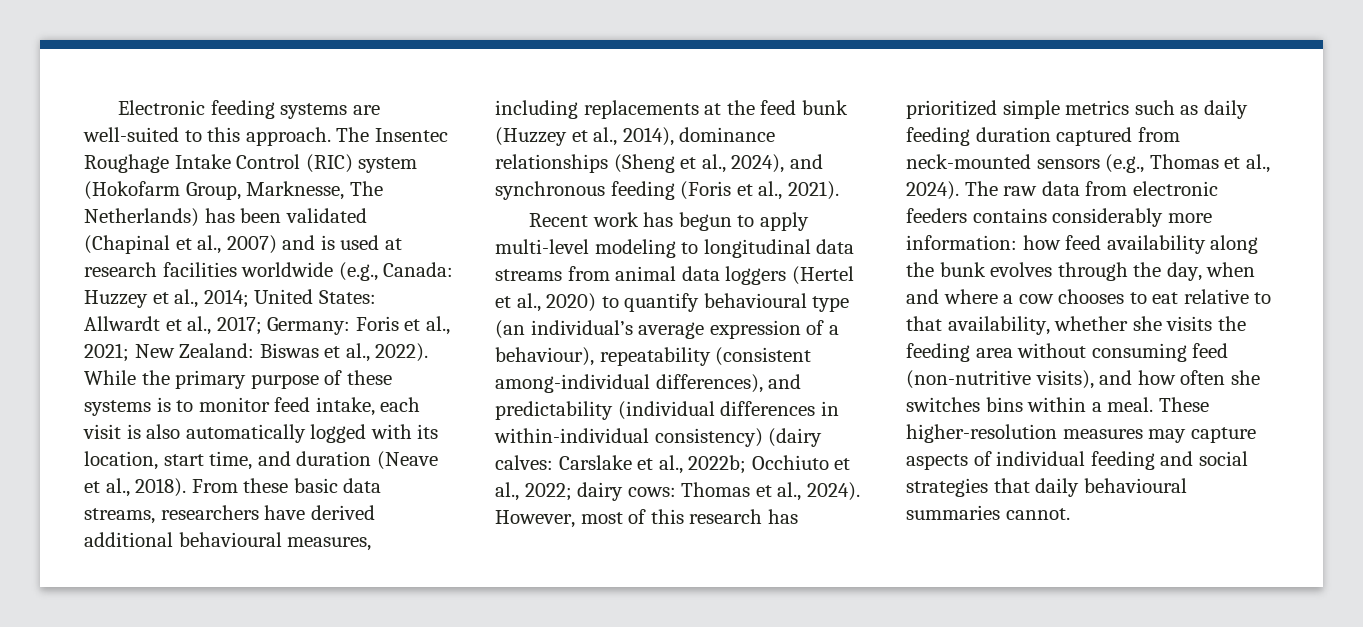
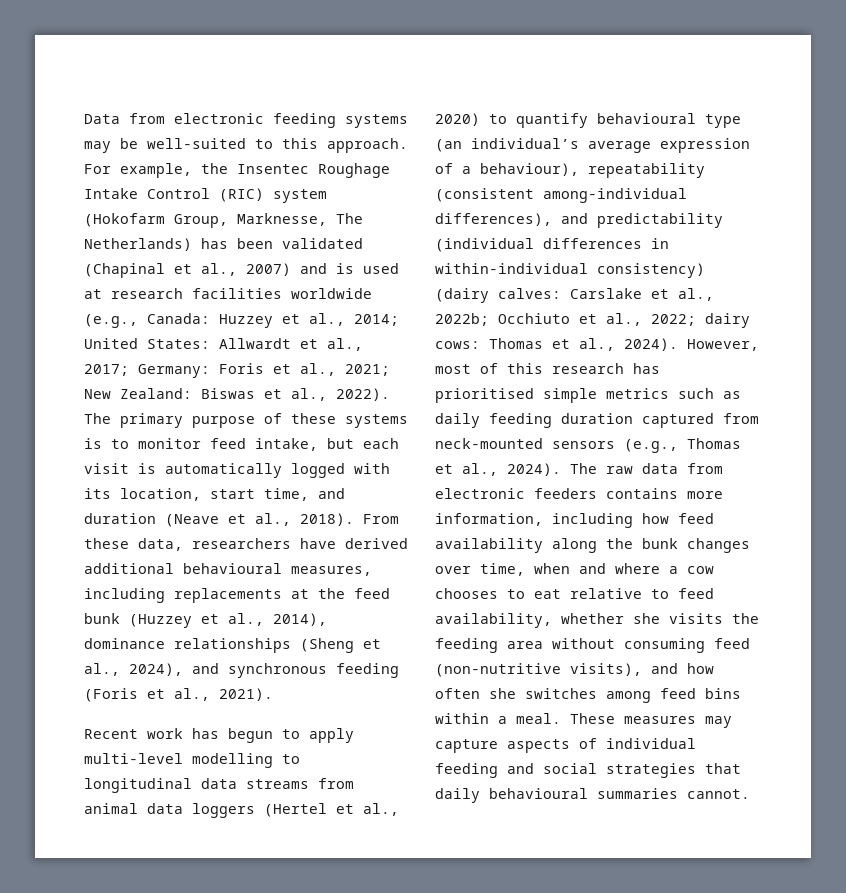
[118,100,380,119] Electronic feeding systems are -> [84,113,408,128] [84,138,138,153] Data from electronic feeding systems may be
[336,127,370,142] The -> [84,163,228,178] For example, the
[84,370,170,385] While the -> [84,413,111,424] The
(375, 406) none -> [327,438,354,449] but
[146,424,181,439] also -> (156, 468) none
[293,478,382,493] [84,508,155,524] basic data streams, -> [138,538,183,551] data,
[594,239,676,258] modeling -> [192,753,273,768] modelling
[906,100,997,119] prioritized -> [435,388,534,403] prioritised
[1052,208,1212,227] [906,235,1017,250] considerably more information: -> [687,491,723,499] [435,513,633,528] more information, including
[990,262,1202,281] evolves through the day, -> [687,538,750,553] [435,563,525,576] changes over time,
[906,316,942,331] that -> [678,588,714,599] feed
(980, 404) none -> [606,688,696,703] among feed
[906,424,1057,443] higher-resolution -> (615, 718) none

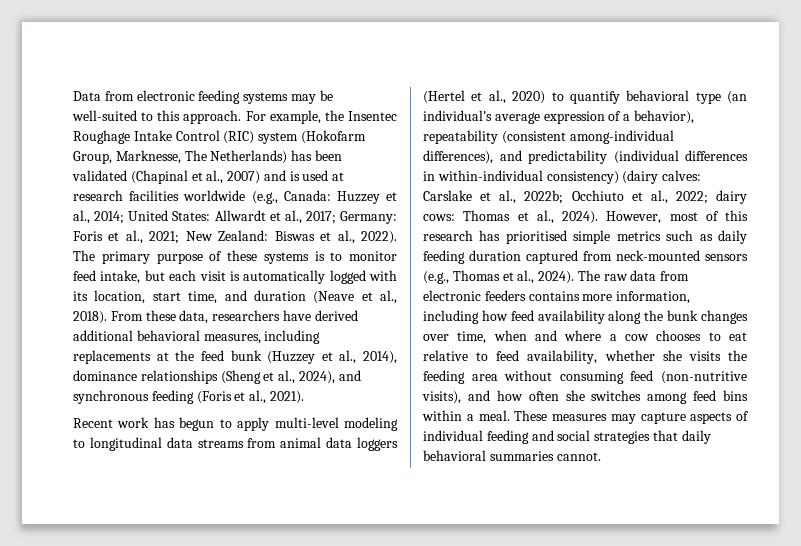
[183,563,282,574] behavioural -> [136,330,200,341] behavioral
[192,753,273,768] modelling -> [343,417,398,431] modeling
[597,113,696,124] behavioural -> [626,90,690,101] behavioral
[480,163,579,176] behaviour), -> [633,110,694,124] behavior),
[489,788,588,799] behavioural -> [423,450,486,461] behavioral

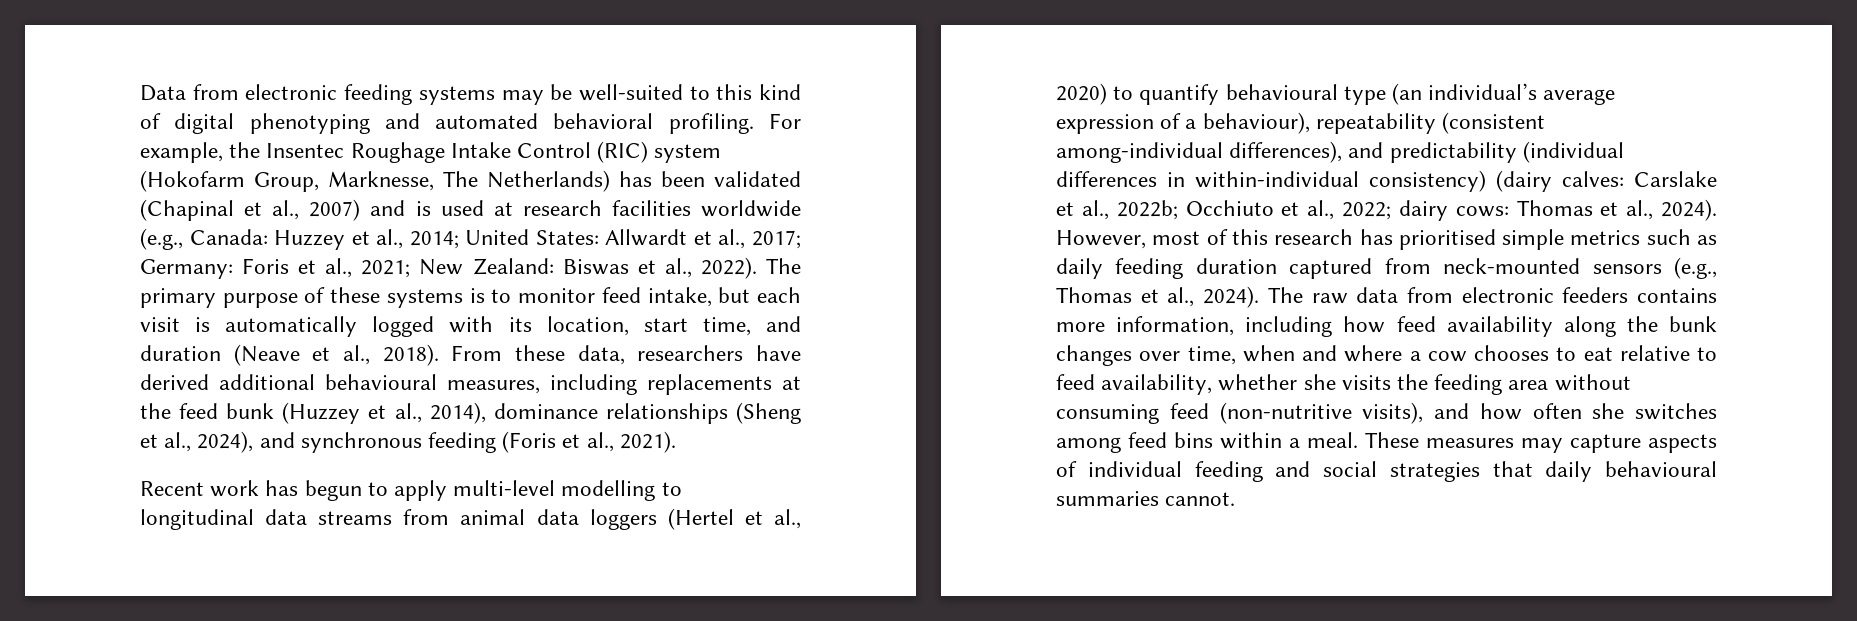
[183,110,242,124] approach. -> [759,84,801,100] [140,113,754,134] kind of digital phenotyping and automated behavioral profiling.
[136,330,200,341] behavioral -> [325,374,437,390] behavioural
[343,417,398,431] modeling -> [561,480,656,501] modelling
[626,90,690,101] behavioral -> [1225,84,1338,100] behavioural
[633,110,694,124] behavior), -> [1202,112,1310,134] behaviour),
[423,450,486,461] behavioral -> [1605,461,1717,477] behavioural

